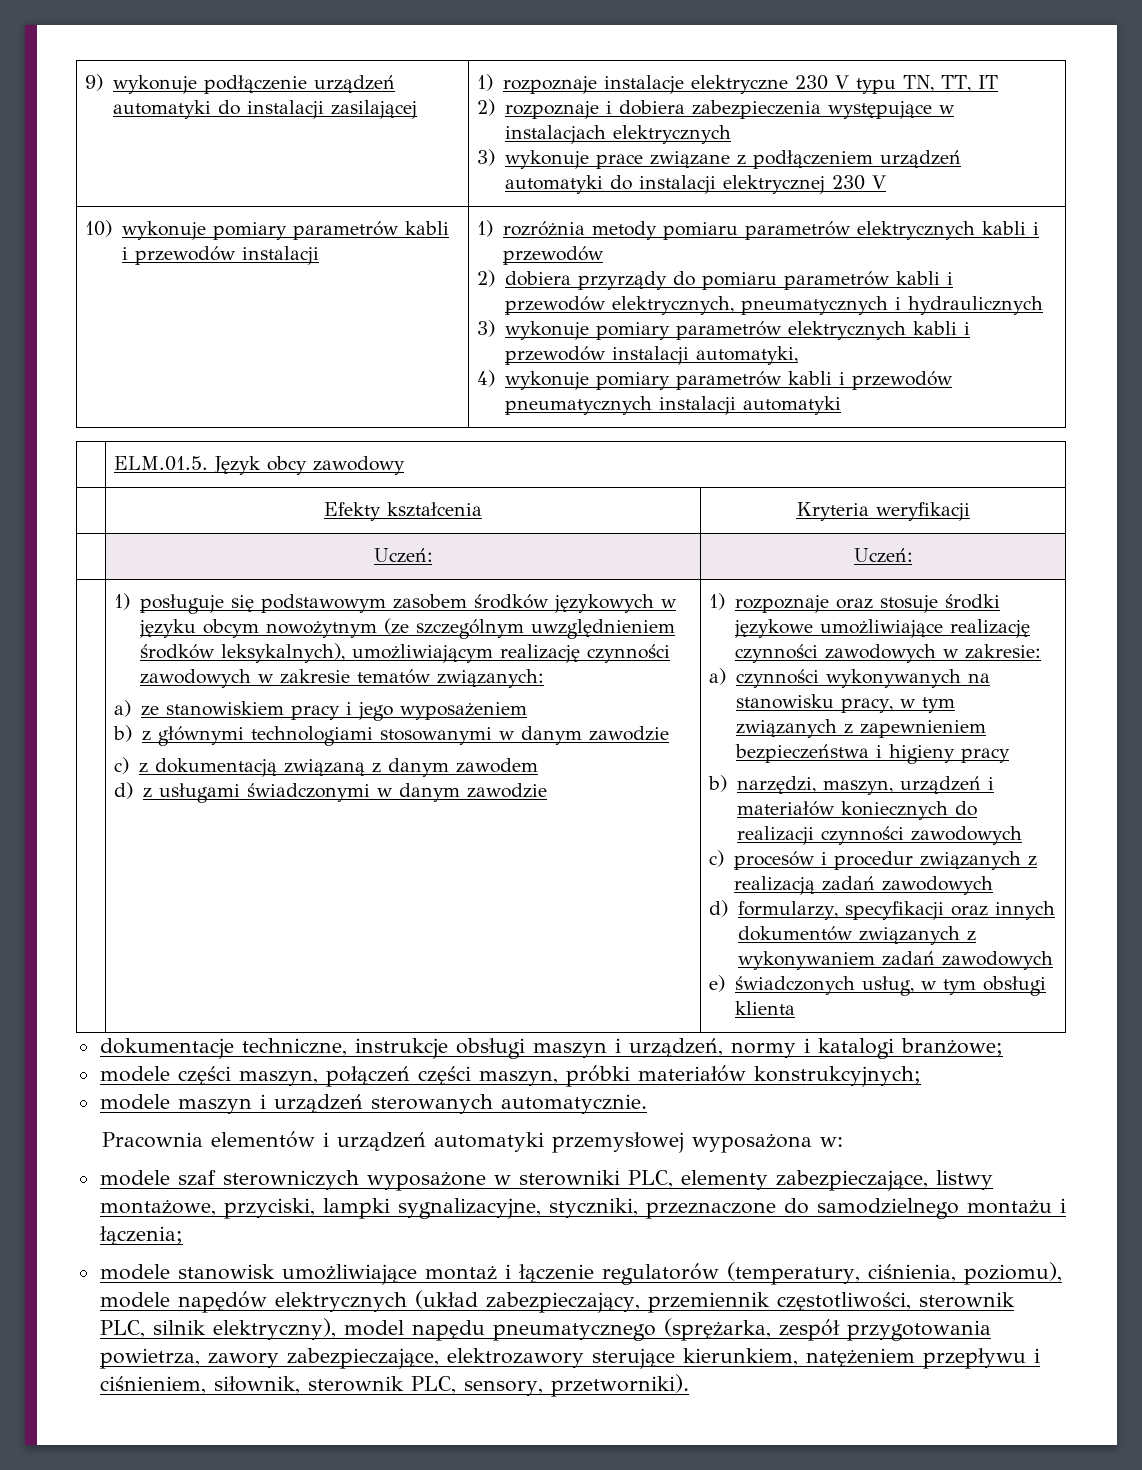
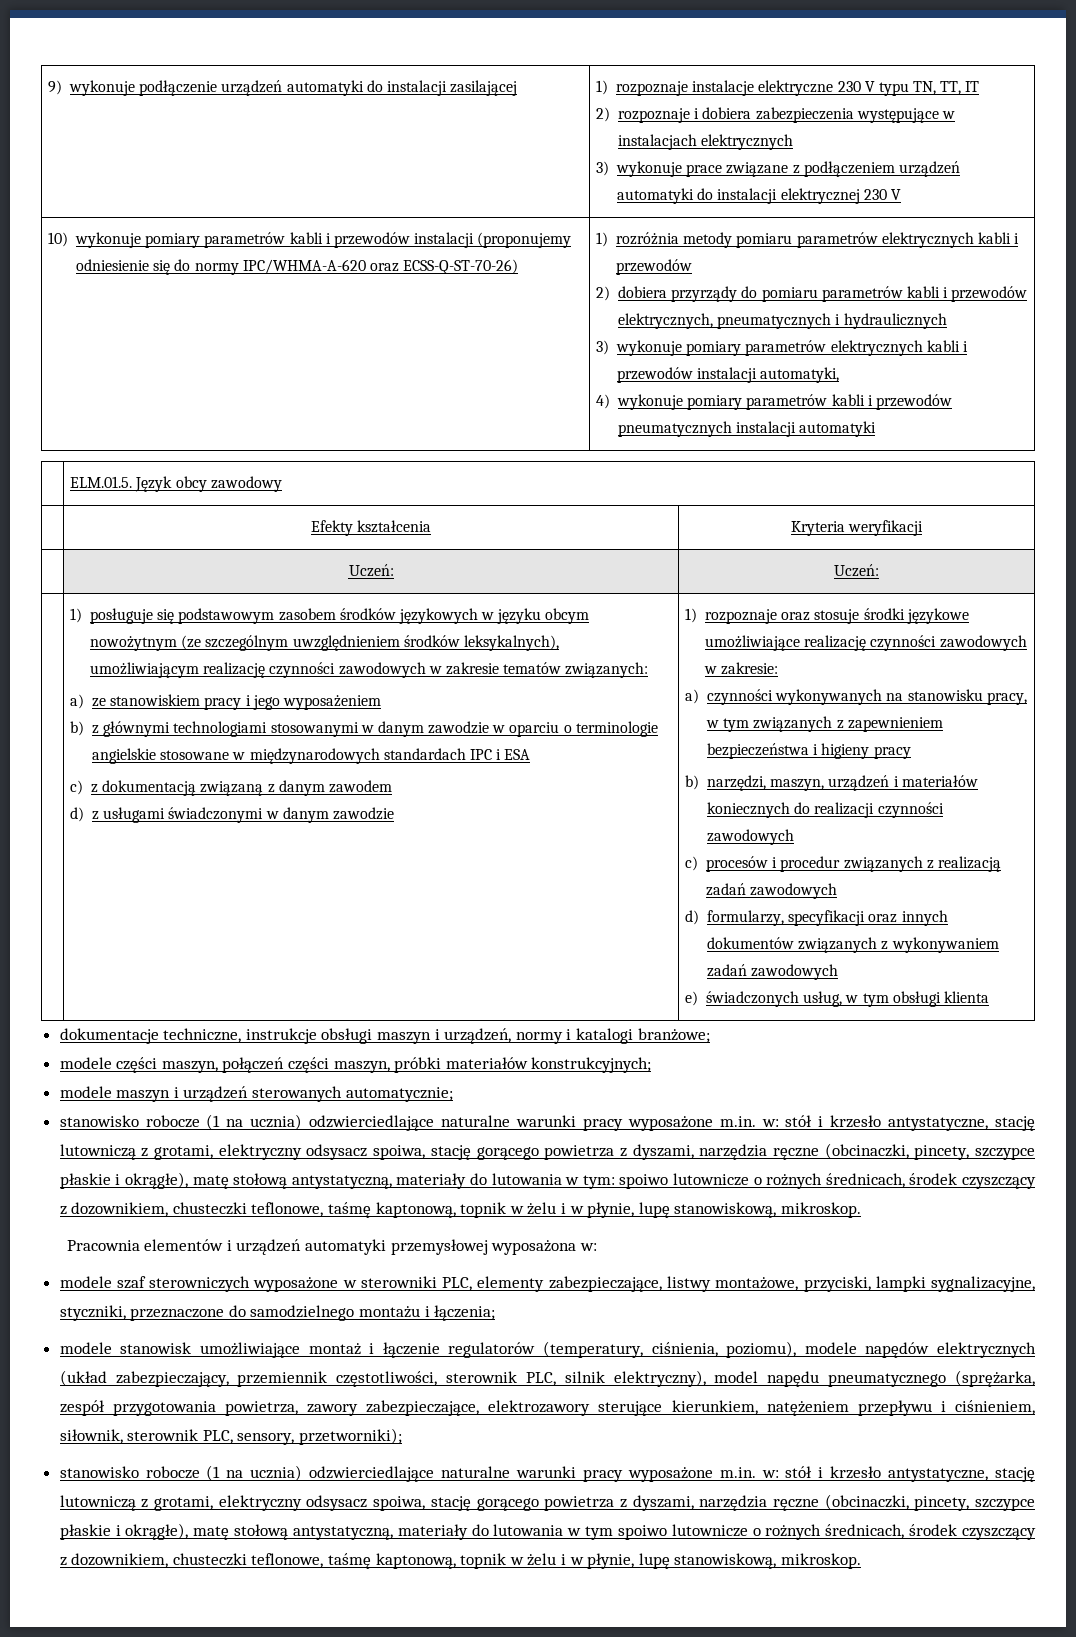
(320, 255) none -> [477,232,572,248] [75,259,519,275] (proponujemy odniesienie się do normy IPC/WHMA-A-620 oraz ECSS-Q-ST-70-26)
(670, 733) none -> [492,721,658,737] [91,748,531,764] w oparciu o terminologie angielskie stosowane w międzynarodowych standardach IPC i ESA
[500,1094,647,1114] automatycznie. -> [345,1087,453,1102] [59,1114,1035,1131] [59,1143,1035,1160] [59,1172,1036,1189] [59,1202,861,1218] automatycznie; // stanowisko robocze (1 na ucznia) odzwierciedlające naturalne warunki pracy wyposażone m.in. w: stół i krzesło antystatyczne, stację lutowniczą z grotami, elektryczny odsysacz spoiwa, stację gorącego powietrza z dyszami, narzędzia ręczne (obcinaczki, pincety, szczypce płaskie i okrągłe), matę stołową antystatyczną, materiały do lutowania w tym: spoiwo lutownicze o rożnych średnicach, środek czyszczący z dozownikiem, chusteczki teflonowe, taśmę kaptonową, topnik w żelu i w płynie, lupę stanowiskową, mikroskop.
[550,1374,689,1397] przetworniki). -> [299,1428,403,1445] [59,1465,1035,1482] [59,1494,1035,1511] [59,1523,1036,1540] [59,1553,861,1569] przetworniki); // stanowisko robocze (1 na ucznia) odzwierciedlające naturalne warunki pracy wyposażone m.in. w: stół i krzesło antystatyczne, stację lutowniczą z grotami, elektryczny odsysacz spoiwa, stację gorącego powietrza z dyszami, narzędzia ręczne (obcinaczki, pincety, szczypce płaskie i okrągłe), matę stołową antystatyczną, materiały do lutowania w tym spoiwo lutownicze o rożnych średnicach, środek czyszczący z dozownikiem, chusteczki teflonowe, taśmę kaptonową, topnik w żelu i w płynie, lupę stanowiskową, mikroskop.

